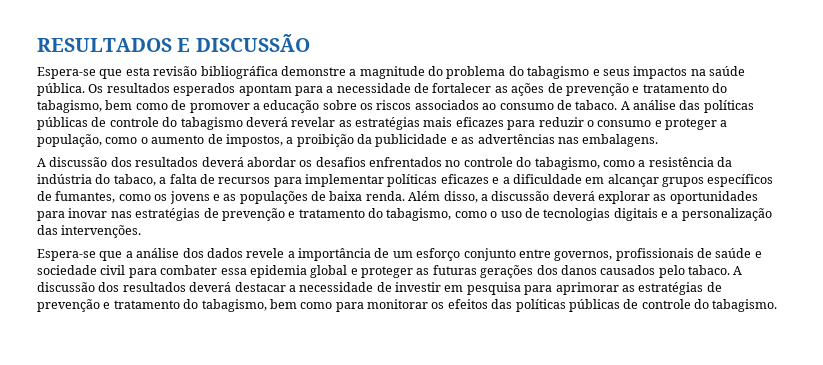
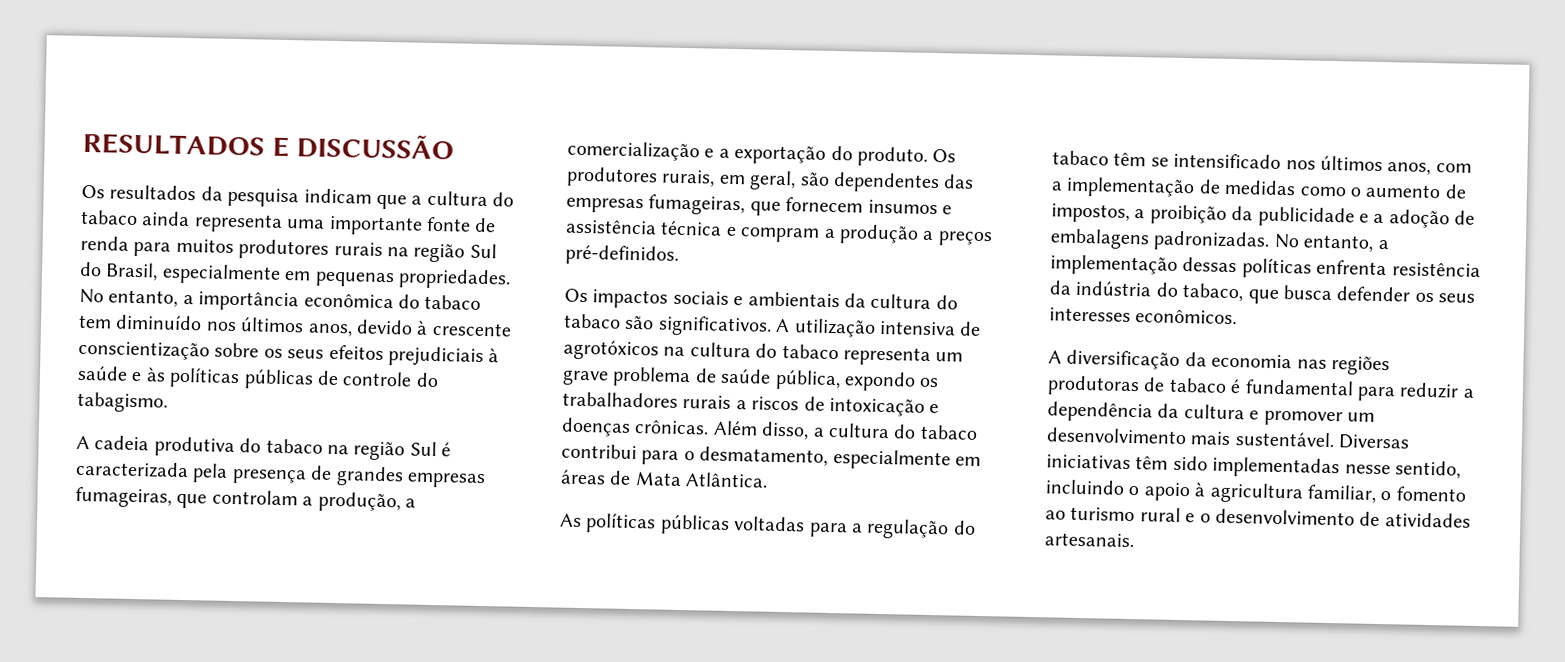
[37,66,745,79] [37,83,727,96] [37,100,754,113] [37,117,728,130] [37,134,102,147] Espera-se que esta revisão bibliográfica demonstre a magnitude do problema do tabagismo e seus impactos na saúde pública. Os resultados esperados apontam para a necessidade de fortalecer as ações de prevenção e tratamento do tabagismo, bem como de promover a educação sobre os riscos associados ao consumo de tabaco. A análise das políticas públicas de controle do tabagismo deverá revelar as estratégias mais eficazes para reduzir o consumo e proteger a população, -> [81,184,515,210] [81,209,497,236] [80,235,497,263] [79,261,511,290] [79,288,482,312] [78,314,512,337] [78,340,500,368] [77,365,439,390] [77,391,168,413] [76,435,452,461] [75,460,486,489] [75,486,416,513] [567,140,957,167] [566,166,975,194] [566,194,952,216] [565,219,993,247] [565,244,679,266] [564,288,958,310] [564,313,982,338] [563,339,964,366] [562,366,940,392] [562,391,940,417] [561,417,978,440] [561,443,981,471] [560,469,769,488] [560,513,976,540] [1052,150,1472,175] [1051,176,1297,199] Os resultados da pesquisa indicam que a cultura do tabaco ainda representa uma importante fonte de renda para muitos produtores rurais na região Sul do Brasil, especialmente em pequenas propriedades. No entanto, a importância econômica do tabaco tem diminuído nos últimos anos, devido à crescente conscientização sobre os seus efeitos prejudiciais à saúde e às políticas públicas de controle do tabagismo. // A cadeia produtiva do tabaco na região Sul é caracterizada pela presença de grandes empresas fumageiras, que controlam a produção, a comercialização e a exportação do produto. Os produtores rurais, em geral, são dependentes das empresas fumageiras, que fornecem insumos e assistência técnica e compram a produção a preços pré-definidos. // Os impactos sociais e ambientais da cultura do tabaco são significativos. A utilização intensiva de agrotóxicos na cultura do tabaco representa um grave problema de saúde pública, expondo os trabalhadores rurais a riscos de intoxicação e doenças crônicas. Além disso, a cultura do tabaco contribui para o desmatamento, especialmente em áreas de Mata Atlântica. // As políticas públicas voltadas para a regulação do tabaco têm se intensificado nos últimos anos, com a implementação de medidas
[461,134,659,147] [37,157,646,170] as advertências nas embalagens. // A discussão dos resultados deverá abordar os desafios enfrentados no controle do tabagismo, como a -> [1373,209,1476,229] [1050,228,1389,252] [1050,254,1388,279] a adoção de embalagens padronizadas. No entanto, a implementação dessas políticas enfrenta
[159,174,774,187] [37,191,758,204] [37,208,772,221] [37,225,142,238] [37,248,762,261] [37,265,743,278] [37,282,722,295] [37,299,778,312] a falta de recursos para implementar políticas eficazes e a dificuldade em alcançar grupos específicos de fumantes, como os jovens e as populações de baixa renda. Além disso, a discussão deverá explorar as oportunidades para inovar nas estratégias de prevenção e tratamento do tabagismo, como o uso de tecnologias digitais e a personalização das intervenções. // Espera-se que a análise dos dados revele a importância de um esforço conjunto entre governos, profissionais de saúde e sociedade civil para combater essa epidemia global e proteger as futuras gerações dos danos causados pelo tabaco. A discussão dos resultados deverá destacar a necessidade de investir em pesquisa para aprimorar as estratégias de prevenção e tratamento do tabagismo, bem como para monitorar os efeitos das políticas públicas de controle do tabagismo. -> [1247,285,1476,304] [1049,307,1238,325] [1048,349,1390,376] [1047,375,1474,402] [1047,401,1375,427] [1046,427,1411,450] [1046,454,1461,479] [1045,479,1466,504] [1045,506,1471,528] [1044,532,1134,548] que busca defender os seus interesses econômicos. // A diversificação da economia nas regiões produtoras de tabaco é fundamental para reduzir a dependência da cultura e promover um desenvolvimento mais sustentável. Diversas iniciativas têm sido implementadas nesse sentido, incluindo o apoio à agricultura familiar, o fomento ao turismo rural e o desenvolvimento de atividades artesanais.

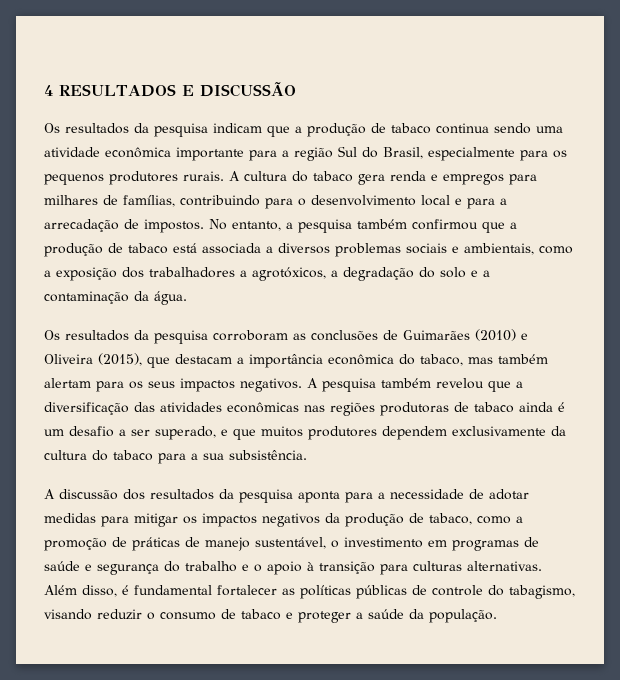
(82, 144) none -> [44,85,53,96] 4
[426,190,515,207] [81,209,497,236] [80,235,409,260] cultura do tabaco ainda representa uma importante fonte de renda para muitos produtores rurais na -> [307,123,563,137] [44,147,289,161] produção de tabaco continua sendo uma atividade econômica importante para a
[284,268,511,290] [79,288,482,312] [78,314,512,337] [78,340,500,368] [77,365,166,382] em pequenas propriedades. No entanto, a importância econômica do tabaco tem diminuído nos últimos anos, devido à crescente conscientização sobre os seus efeitos prejudiciais à saúde e às -> [520,150,567,161] [44,171,537,185] [44,195,507,209] [44,219,517,233] [44,243,573,257] [44,267,490,281] [44,291,187,305] [44,329,528,344] [44,353,548,368] [44,378,523,392] [44,402,565,416] [44,426,566,440] [44,450,307,464] [44,489,529,503] [44,513,523,527] [44,537,539,551] [44,561,542,575] [44,585,295,597] para os pequenos produtores rurais. A cultura do tabaco gera renda e empregos para milhares de famílias, contribuindo para o desenvolvimento local e para a arrecadação de impostos. No entanto, a pesquisa também confirmou que a produção de tabaco está associada a diversos problemas sociais e ambientais, como a exposição dos trabalhadores a agrotóxicos, a degradação do solo e a contaminação da água. // Os resultados da pesquisa corroboram as conclusões de Guimarães (2010) e Oliveira (2015), que destacam a importância econômica do tabaco, mas também alertam para os seus impactos negativos. A pesquisa também revelou que a diversificação das atividades econômicas nas regiões produtoras de tabaco ainda é um desafio a ser superado, e que muitos produtores dependem exclusivamente da cultura do tabaco para a sua subsistência. // A discussão dos resultados da pesquisa aponta para a necessidade de adotar medidas para mitigar os impactos negativos da produção de tabaco, como a promoção de práticas de manejo sustentável, o investimento em programas de saúde e segurança do trabalho e o apoio à transição para culturas alternativas. Além disso, é fundamental fortalecer as
[77,391,168,413] [76,435,452,461] [75,460,486,489] [75,486,416,513] [567,140,957,167] [566,166,975,194] [566,194,952,216] [565,219,993,247] [565,244,679,266] [564,288,958,310] [564,313,982,338] [563,339,964,366] [562,366,940,392] [562,391,940,417] [561,417,978,440] [561,443,981,471] [560,469,769,488] [560,513,976,540] [1052,150,1472,175] [1051,176,1467,199] [1051,203,1476,229] [1050,228,1389,252] [1050,254,1481,279] [1049,280,1476,304] [1049,307,1238,325] [1048,349,1390,376] [1047,375,1474,402] [1047,401,1375,427] [1046,427,1411,450] [1046,454,1461,479] [1045,479,1466,504] [1045,506,1471,528] [1044,532,1134,548] tabagismo. // A cadeia produtiva do tabaco na região Sul é caracterizada pela presença de grandes empresas fumageiras, que controlam a produção, a comercialização e a exportação do produto. Os produtores rurais, em geral, são dependentes das empresas fumageiras, que fornecem insumos e assistência técnica e compram a produção a preços pré-definidos. // Os impactos sociais e ambientais da cultura do tabaco são significativos. A utilização intensiva de agrotóxicos na cultura do tabaco representa um grave problema de saúde pública, expondo os trabalhadores rurais a riscos de intoxicação e doenças crônicas. Além disso, a cultura do tabaco contribui para o desmatamento, especialmente em áreas de Mata Atlântica. // As políticas públicas voltadas para a regulação do tabaco têm se intensificado nos últimos anos, com a implementação de medidas como o aumento de impostos, a proibição da publicidade e a adoção de embalagens padronizadas. No entanto, a implementação dessas políticas enfrenta resistência da indústria do tabaco, que busca defender os seus interesses econômicos. // A diversificação da economia nas regiões produtoras de tabaco é fundamental para reduzir a dependência da cultura e promover um desenvolvimento mais sustentável. Diversas iniciativas têm sido implementadas nesse sentido, incluindo o apoio à agricultura familiar, o fomento ao turismo rural e o desenvolvimento de atividades artesanais. -> [509,585,575,599] [44,609,497,623] tabagismo, visando reduzir o consumo de tabaco e proteger a saúde da população.

